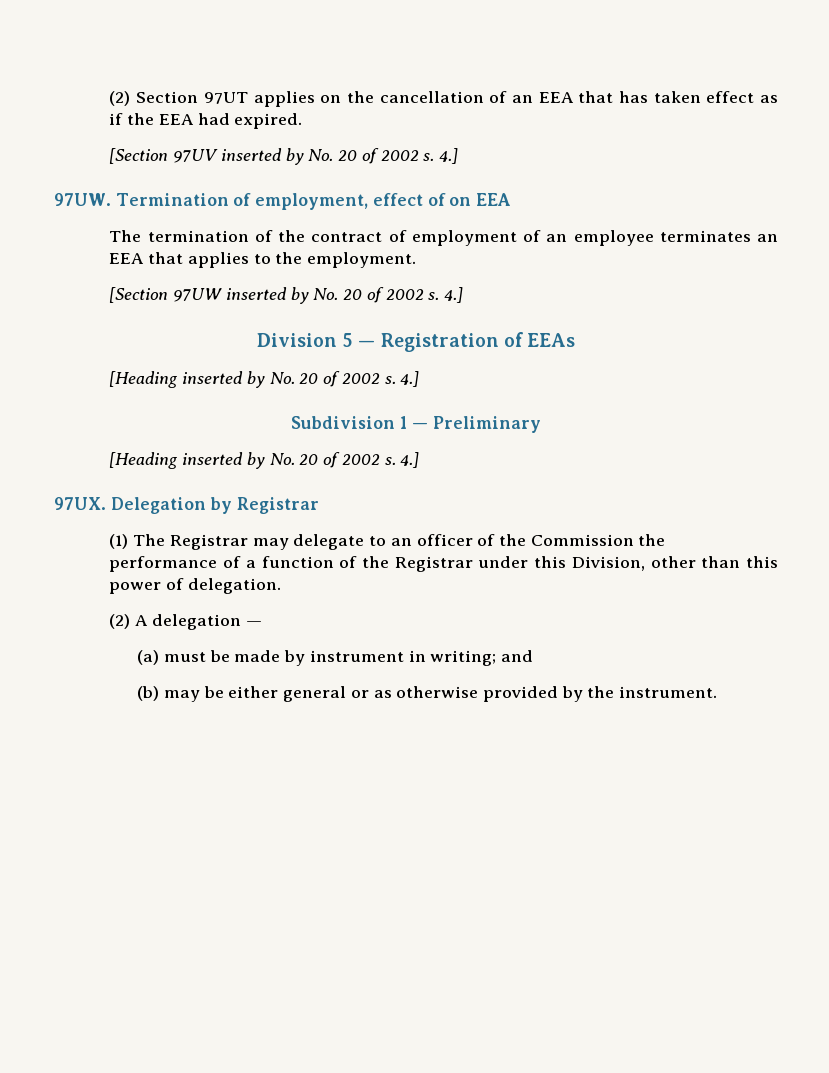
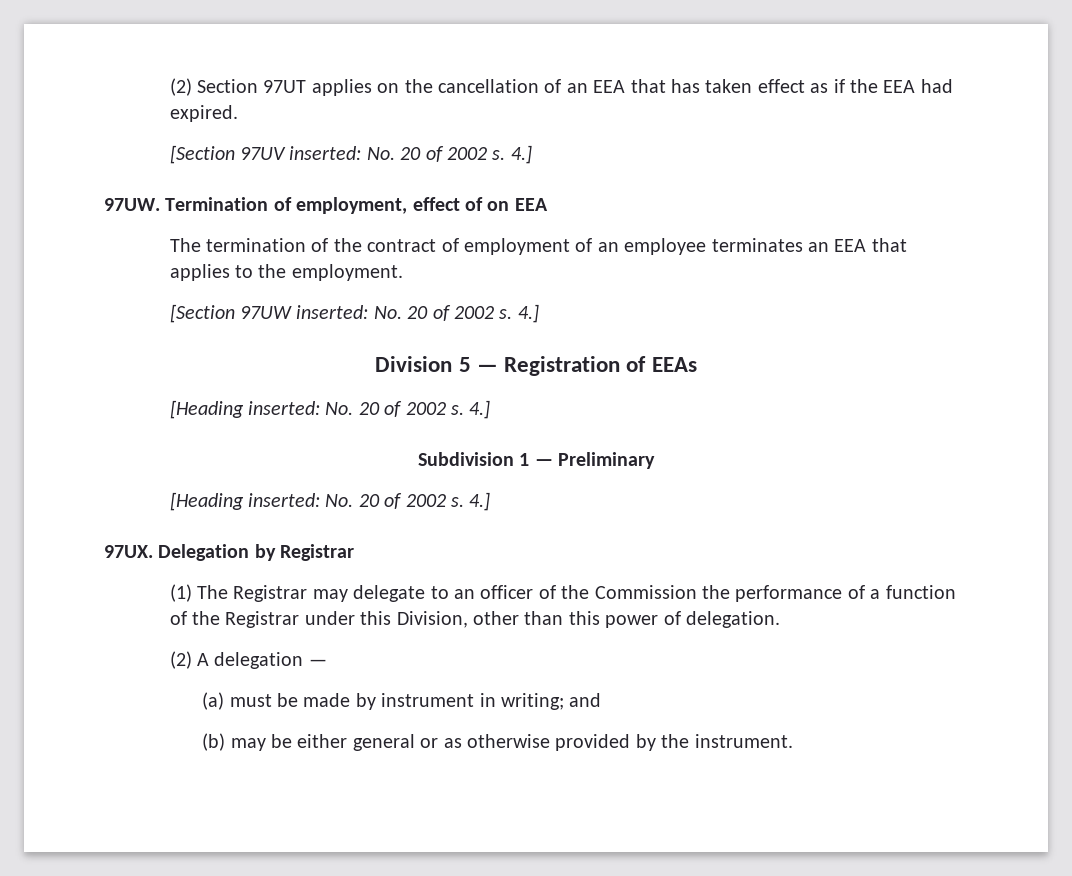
[220,148,304,165] inserted by -> [289,146,362,160] inserted:
[225,287,309,304] inserted by -> [296,305,369,319] inserted:
[182,371,265,388] inserted by -> [247,401,320,415] inserted:
[182,452,265,469] inserted by -> [247,493,320,507] inserted:

